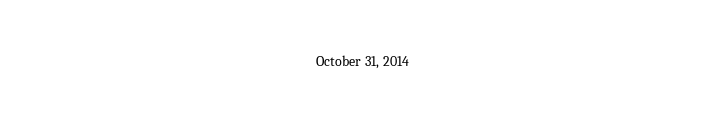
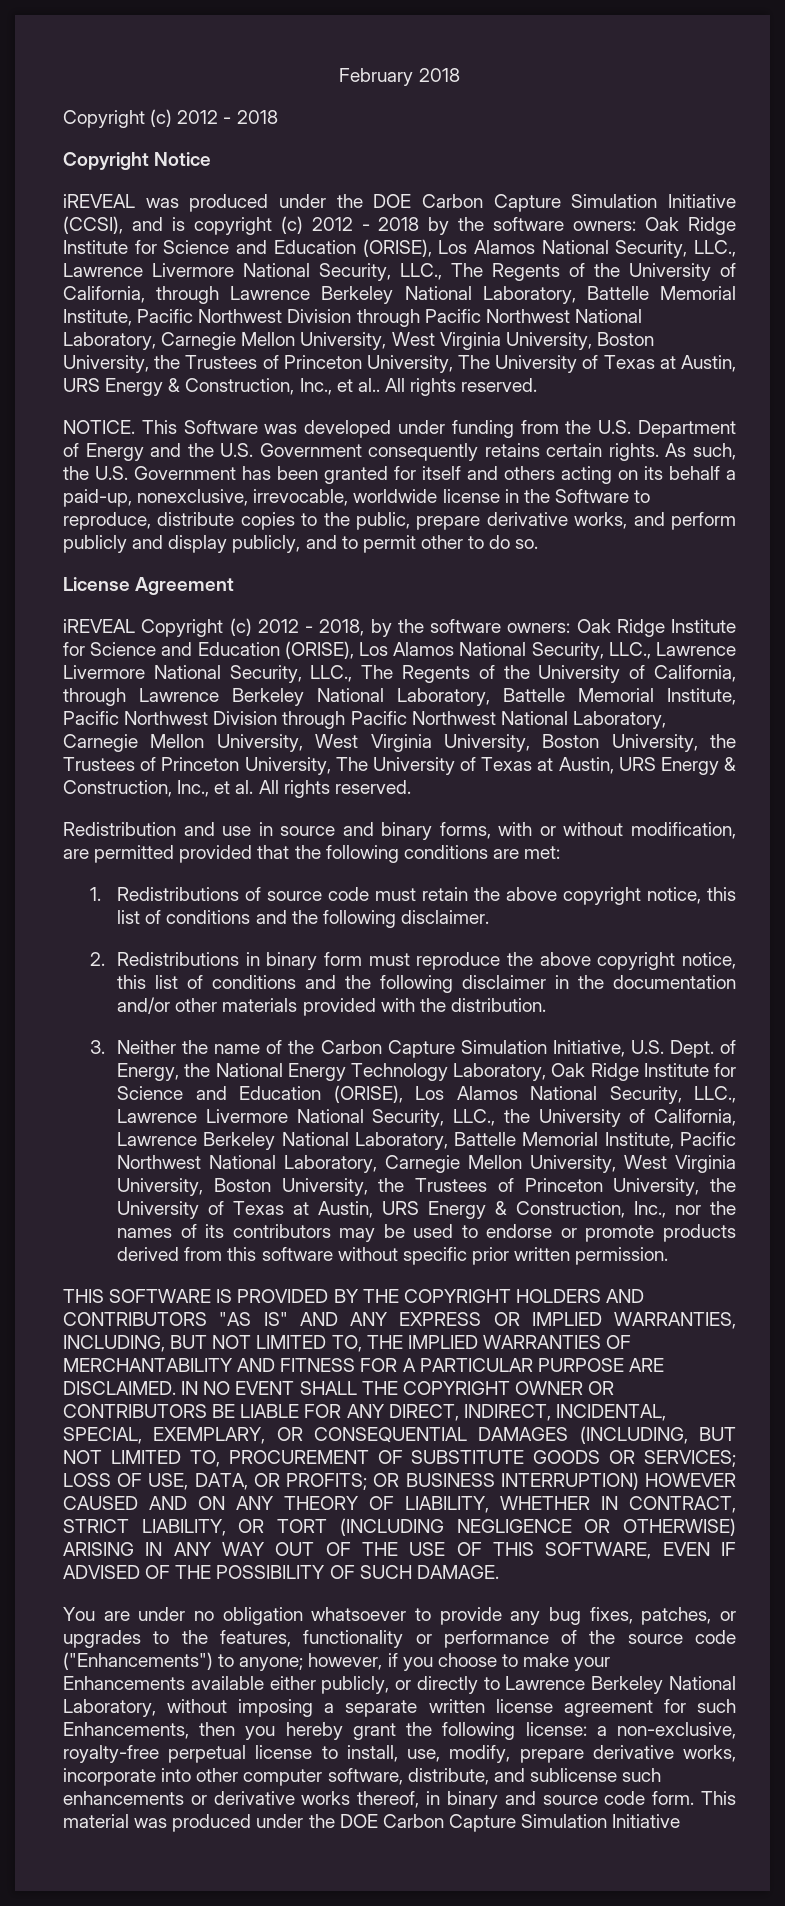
[316,55,409,69] October 31, 2014 -> [339,68,460,86] [63,109,278,128] [63,152,212,170] [63,194,737,212] [63,216,736,235] [63,239,737,258] [63,263,736,281] [63,286,736,304] [63,309,642,327] [63,332,654,350] [63,355,737,373] [63,378,538,396] [63,420,736,438] [63,443,736,461] [63,466,736,484] [63,489,651,507] [63,512,736,530] [63,535,539,553] [63,577,235,595] [63,618,736,637] [63,641,737,660] [63,665,736,683] [63,688,736,706] [63,711,666,729] [63,734,736,752] [63,757,736,775] [63,780,411,798] [63,822,736,840] [63,845,561,863] [90,887,736,905] [117,910,489,928] [90,952,736,970] [117,975,736,993] [117,997,546,1016] [90,1040,736,1058] [117,1063,736,1081] [117,1085,736,1104] [117,1109,736,1127] [117,1132,736,1150] [117,1155,736,1173] [117,1178,736,1196] [117,1201,737,1219] [117,1224,736,1242] [117,1247,669,1265] [63,1289,645,1303] [63,1312,736,1329] [63,1335,632,1352] [63,1358,664,1372] [63,1381,615,1395] [63,1404,666,1421] [63,1426,736,1444] [63,1450,736,1467] [63,1472,736,1490] [63,1496,736,1513] [63,1518,736,1536] [63,1542,736,1559] [63,1565,499,1579] [63,1607,736,1625] [63,1630,736,1648] [63,1652,611,1671] [63,1676,736,1694] [63,1699,737,1717] [63,1722,736,1740] [63,1745,736,1763] [63,1768,662,1786] [63,1791,736,1809] [63,1814,681,1832] February 2018 // Copyright (c) 2012 - 2018 // Copyright Notice // iREVEAL was produced under the DOE Carbon Capture Simulation Initiative (CCSI), and is copyright (c) 2012 - 2018 by the software owners: Oak Ridge Institute for Science and Education (ORISE), Los Alamos National Security, LLC., Lawrence Livermore National Security, LLC., The Regents of the University of California, through Lawrence Berkeley National Laboratory, Battelle Memorial Institute, Pacific Northwest Division through Pacific Northwest National Laboratory, Carnegie Mellon University, West Virginia University, Boston University, the Trustees of Princeton University, The University of Texas at Austin, URS Energy & Construction, Inc., et al.. All rights reserved. // NOTICE. This Software was developed under funding from the U.S. Department of Energy and the U.S. Government consequently retains certain rights. As such, the U.S. Government has been granted for itself and others acting on its behalf a paid-up, nonexclusive, irrevocable, worldwide license in the Software to reproduce, distribute copies to the public, prepare derivative works, and perform publicly and display publicly, and to permit other to do so. // License Agreement // iREVEAL Copyright (c) 2012 - 2018, by the software owners: Oak Ridge Institute for Science and Education (ORISE), Los Alamos National Security, LLC., Lawrence Livermore National Security, LLC., The Regents of the University of California, through Lawrence Berkeley National Laboratory, Battelle Memorial Institute, Pacific Northwest Division through Pacific Northwest National Laboratory, Carnegie Mellon University, West Virginia University, Boston University, the Trustees of Princeton University, The University of Texas at Austin, URS Energy & Construction, Inc., et al. All rights reserved. // Redistribution and use in source and binary forms, with or without modification, are permitted provided that the following conditions are met: // 1. Redistributions of source code must retain the above copyright notice, this list of conditions and the following disclaimer. // 2. Redistributions in binary form must reproduce the above copyright notice, this list of conditions and the following disclaimer in the documentation and/or other materials provided with the distribution. // 3. Neither the name of the Carbon Capture Simulation Initiative, U.S. Dept. of Energy, the National Energy Technology Laboratory, Oak Ridge Institute for Science and Education (ORISE), Los Alamos National Security, LLC., Lawrence Livermore National Security, LLC., the University of California, Lawrence Berkeley National Laboratory, Battelle Memorial Institute, Pacific Northwest National Laboratory, Carnegie Mellon University, West Virginia University, Boston University, the Trustees of Princeton University, the University of Texas at Austin, URS Energy & Construction, Inc., nor the names of its contributors may be used to endorse or promote products derived from this software without specific prior written permission. // THIS SOFTWARE IS PROVIDED BY THE COPYRIGHT HOLDERS AND CONTRIBUTORS "AS IS" AND ANY EXPRESS OR IMPLIED WARRANTIES, INCLUDING, BUT NOT LIMITED TO, THE IMPLIED WARRANTIES OF MERCHANTABILITY AND FITNESS FOR A PARTICULAR PURPOSE ARE DISCLAIMED. IN NO EVENT SHALL THE COPYRIGHT OWNER OR CONTRIBUTORS BE LIABLE FOR ANY DIRECT, INDIRECT, INCIDENTAL, SPECIAL, EXEMPLARY, OR CONSEQUENTIAL DAMAGES (INCLUDING, BUT NOT LIMITED TO, PROCUREMENT OF SUBSTITUTE GOODS OR SERVICES; LOSS OF USE, DATA, OR PROFITS; OR BUSINESS INTERRUPTION) HOWEVER CAUSED AND ON ANY THEORY OF LIABILITY, WHETHER IN CONTRACT, STRICT LIABILITY, OR TORT (INCLUDING NEGLIGENCE OR OTHERWISE) ARISING IN ANY WAY OUT OF THE USE OF THIS SOFTWARE, EVEN IF ADVISED OF THE POSSIBILITY OF SUCH DAMAGE. // You are under no obligation whatsoever to provide any bug fixes, patches, or upgrades to the features, functionality or performance of the source code ("Enhancements") to anyone; however, if you choose to make your Enhancements available either publicly, or directly to Lawrence Berkeley National Laboratory, without imposing a separate written license agreement for such Enhancements, then you hereby grant the following license: a non-exclusive, royalty-free perpetual license to install, use, modify, prepare derivative works, incorporate into other computer software, distribute, and sublicense such enhancements or derivative works thereof, in binary and source code form. This material was produced under the DOE Carbon Capture Simulation Initiative

